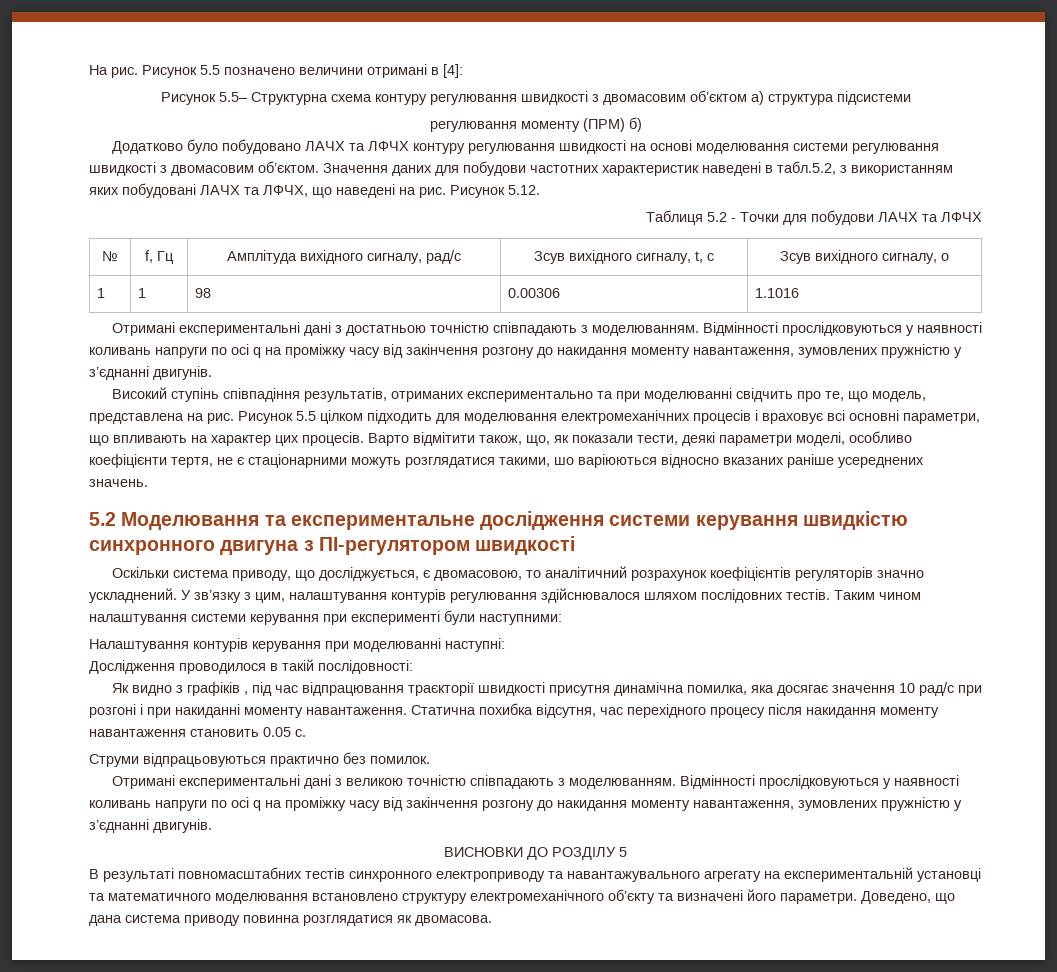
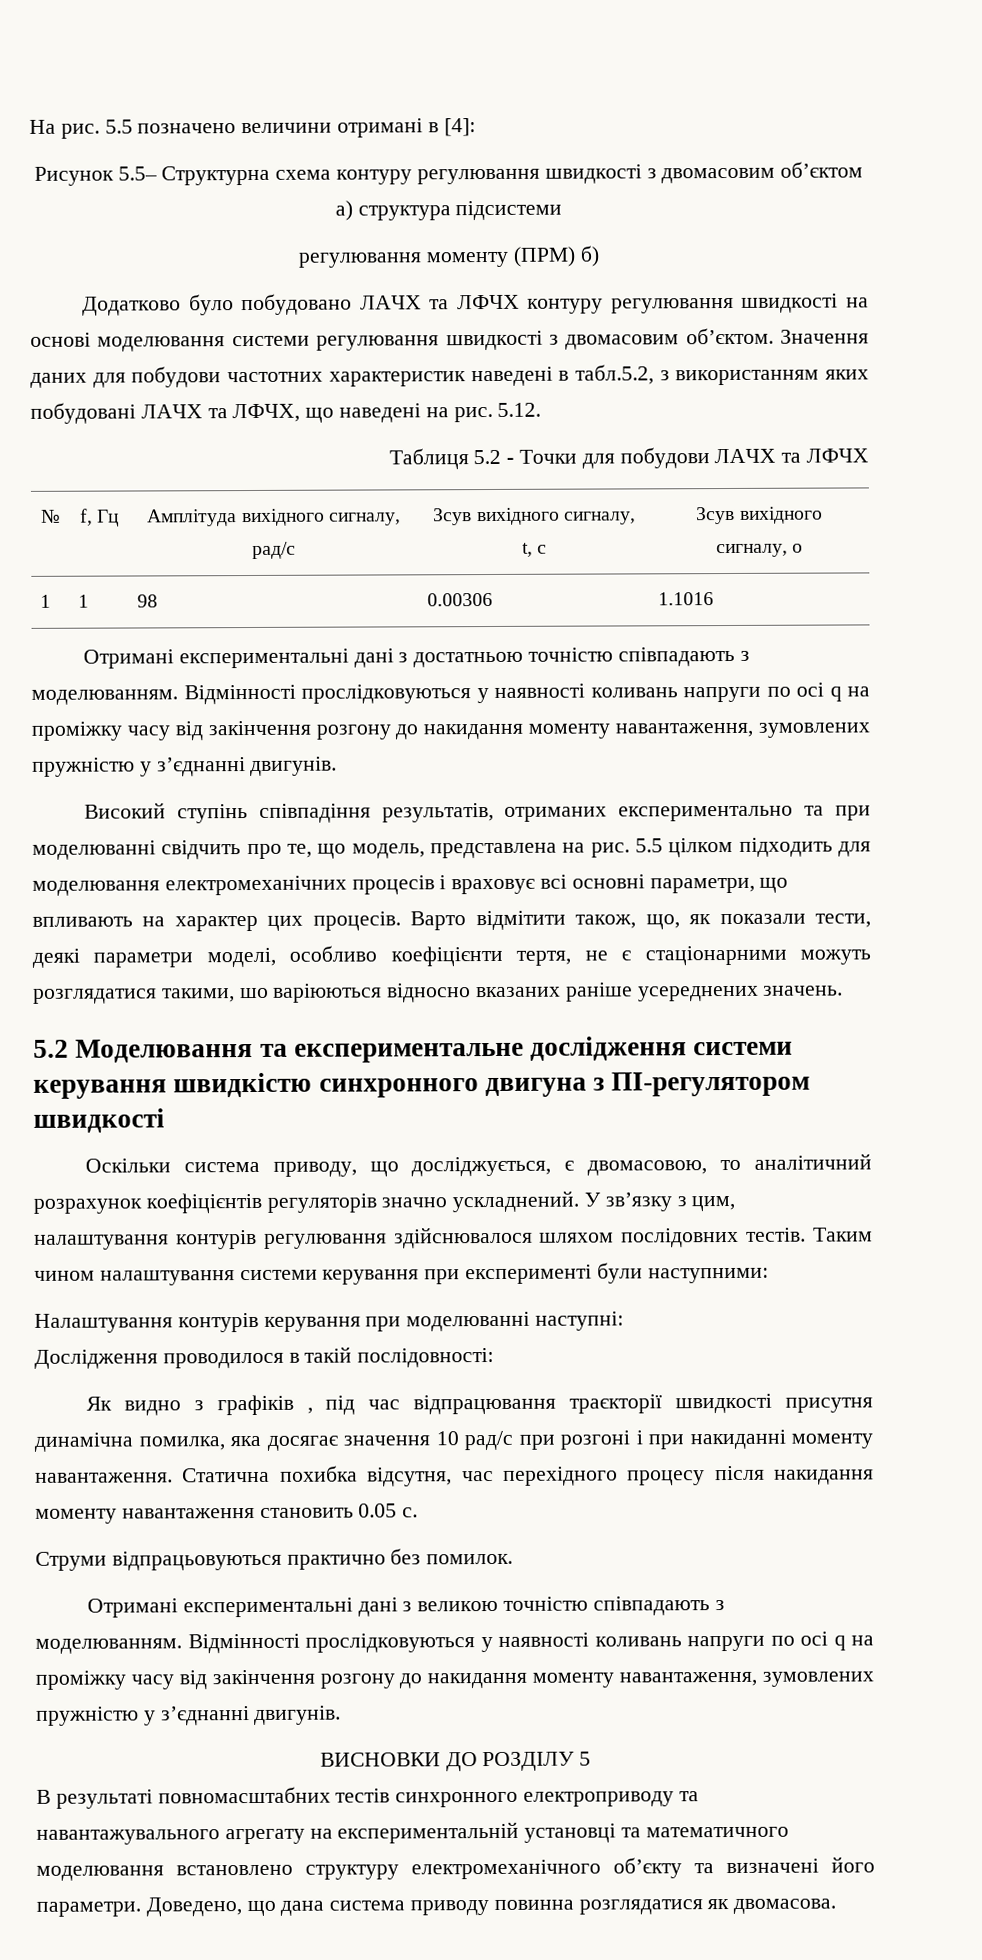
[142,65,197,78] Рисунок -> (100, 131) none
[450,185,505,198] Рисунок -> (493, 414) none
[238,411,293,424] Рисунок -> (630, 850) none

